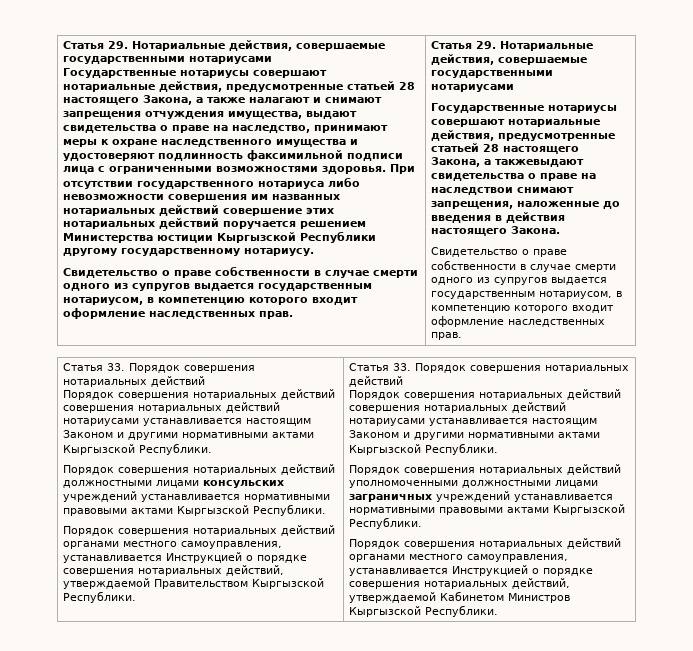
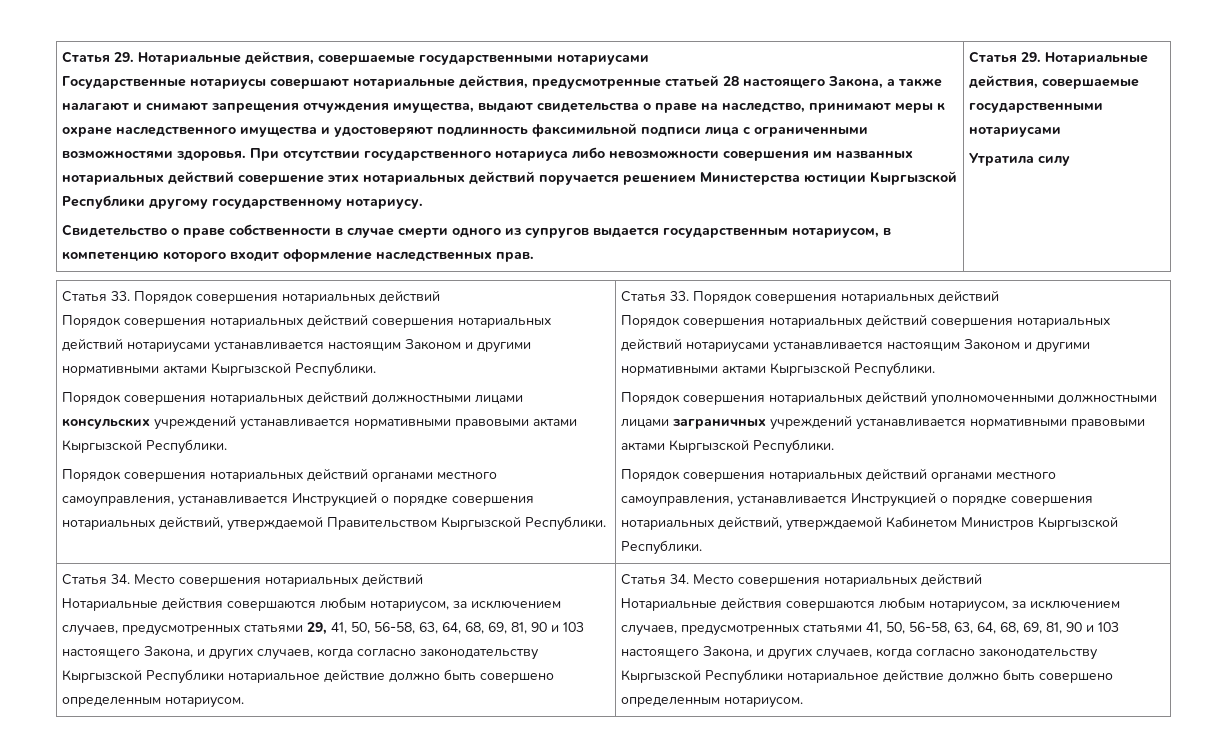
[431,103,618,113] [431,119,601,127] [431,130,616,141] [431,143,580,154] [431,157,585,167] [431,173,597,181] [431,187,575,195] [431,201,621,209] [431,212,566,223] [431,226,561,236] [431,247,568,257] [431,260,617,272] [431,277,608,285] [431,291,623,299] [431,305,615,313] [431,316,606,327] [431,332,463,340] Государственные нотариусы совершают нотариальные действия, предусмотренные статьей 28 настоящего Закона, а такжевыдают свидетельства о праве на наследствои снимают запрещения, наложенные до введения в действия настоящего Закона. // Свидетельство о праве собственности в случае смерти одного из супругов выдается государственным нотариусом, в компетенцию которого входит оформление наследственных прав. -> [968,152,1070,166] Утратила силу
(499, 611) none -> [61,573,423,587] [61,597,561,612] [61,622,584,636] [61,645,539,660] [61,669,554,684] [61,697,244,708] [620,573,982,587] [620,597,1120,612] [620,622,1119,636] [620,645,1098,660] [620,669,1113,684] [620,697,803,708] // Статья 34. Место совершения нотариальных действий // Нотариальные действия совершаются любым нотариусом, за исключением случаев, предусмотренных статьями 29, 41, 50, 56-58, 63, 64, 68, 69, 81, 90 и 103 настоящего Закона, и других случаев, когда согласно законодательству Кыргызской Республики нотариальное действие должно быть совершено определенным нотариусом. | Статья 34. Место совершения нотариальных действий // Нотариальные действия совершаются любым нотариусом, за исключением случаев, предусмотренных статьями 41, 50, 56-58, 63, 64, 68, 69, 81, 90 и 103 настоящего Закона, и других случаев, когда согласно законодательству Кыргызской Республики нотариальное действие должно быть совершено определенным нотариусом.

